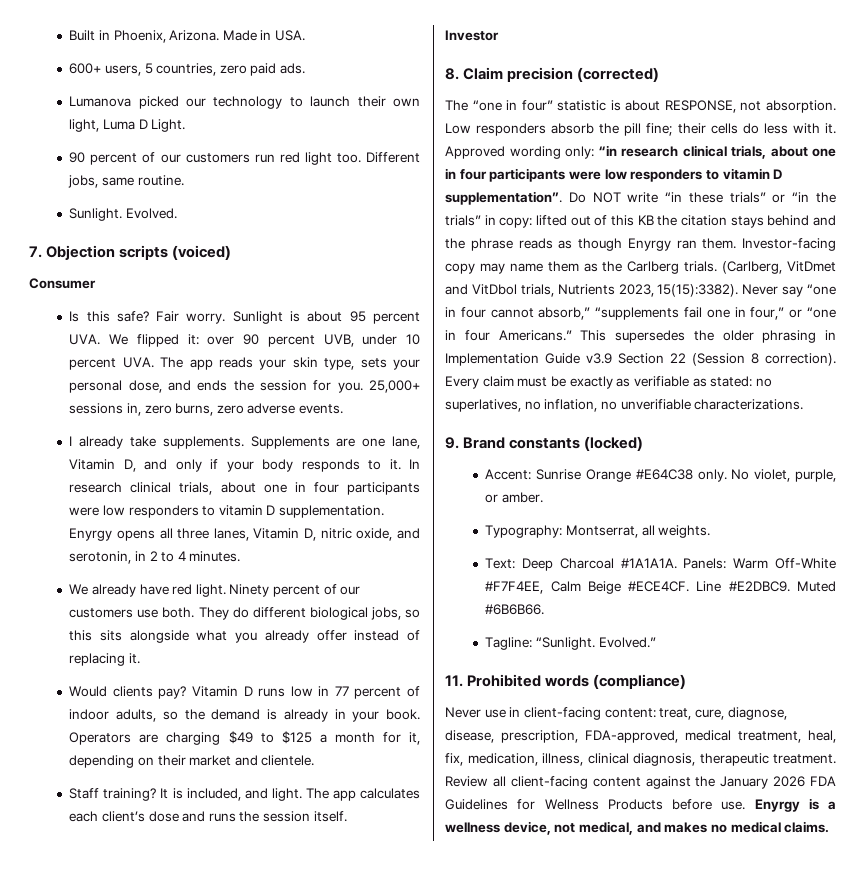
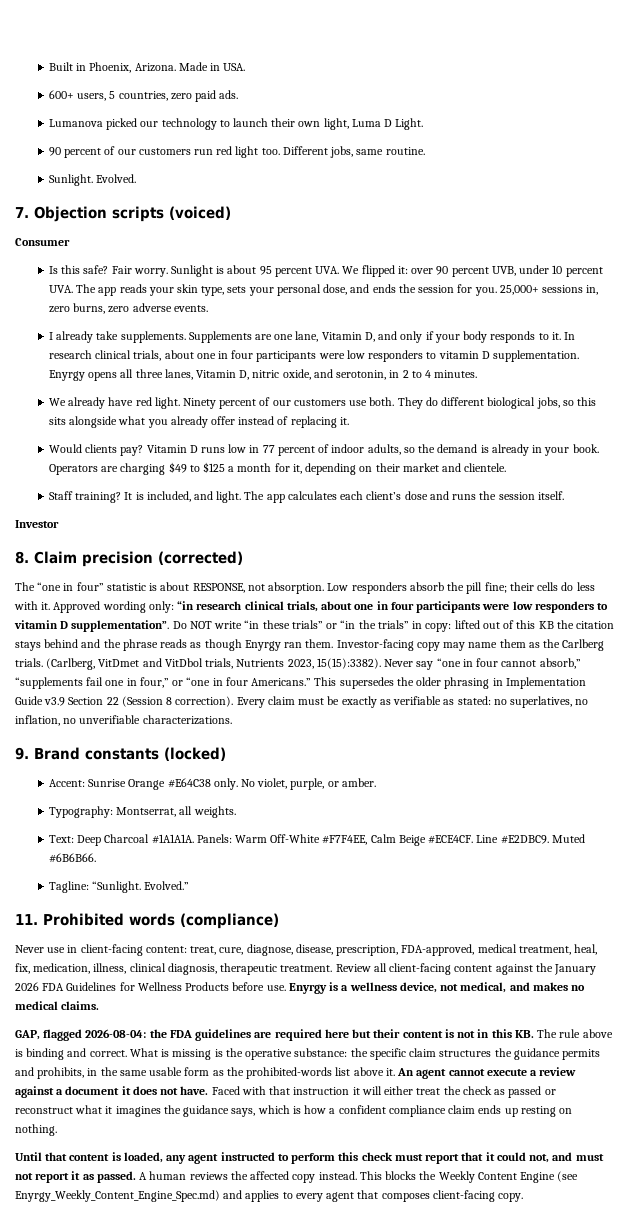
(830, 827) none -> [15,1029,613,1041] [15,1048,601,1060] [15,1067,577,1079] [15,1086,556,1098] [15,1105,573,1117] [15,1124,57,1136] [15,1152,604,1164] [15,1171,579,1183] [15,1190,524,1202] // GAP, flagged 2026-08-04: the FDA guidelines are required here but their content is not in this KB. The rule above is binding and correct. What is missing is the operative substance: the specific claim structures the guidance permits and prohibits, in the same usable form as the prohibited-words list above it. An agent cannot execute a review against a document it does not have. Faced with that instruction it will either treat the check as passed or reconstruct what it imagines the guidance says, which is how a confident compliance claim ends up resting on nothing. // Until that content is loaded, any agent instructed to perform this check must report that it could not, and must not report it as passed. A human reviews the affected copy instead. This blocks the Weekly Content Engine (see Enyrgy_Weekly_Content_Engine_Spec.md) and applies to every agent that composes client-facing copy.

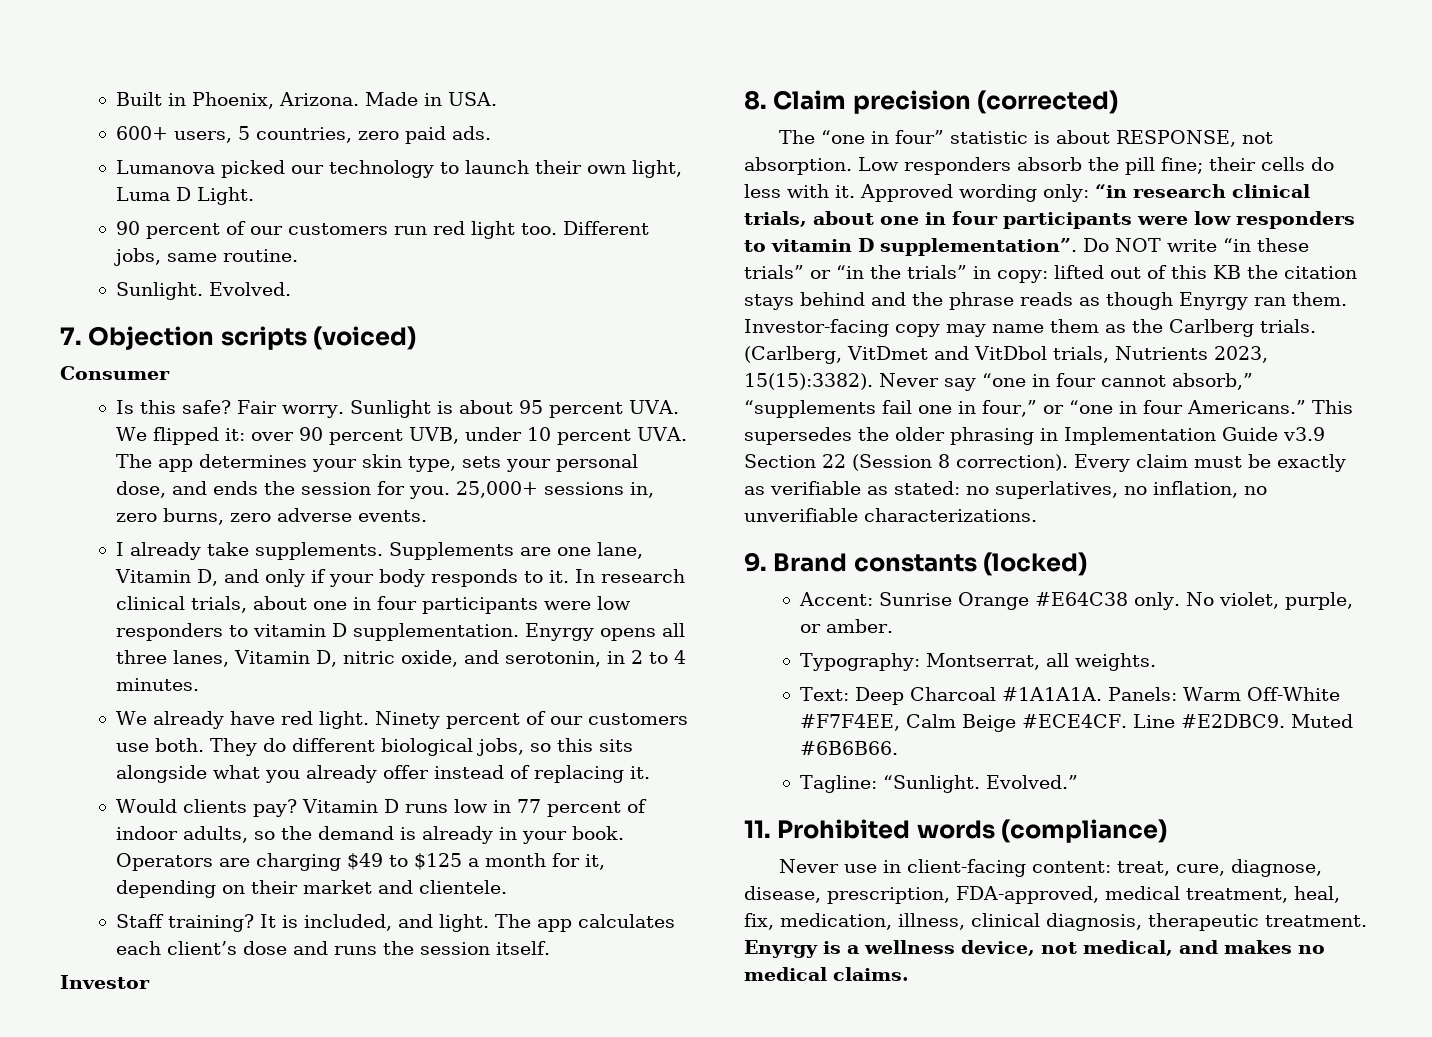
[119,284,147,293] reads -> [198,454,307,468] determines
[335,963,597,975] [15,982,286,991] Review all client-facing content against the January 2026 FDA Guidelines for Wellness Products before use. -> (1367, 921) none
[15,1029,613,1041] [15,1048,601,1060] [15,1067,577,1079] [15,1086,556,1098] [15,1105,573,1117] [15,1124,57,1136] [15,1152,604,1164] [15,1171,579,1183] [15,1190,524,1202] // GAP, flagged 2026-08-04: the FDA guidelines are required here but their content is not in this KB. The rule above is binding and correct. What is missing is the operative substance: the specific claim structures the guidance permits and prohibits, in the same usable form as the prohibited-words list above it. An agent cannot execute a review against a document it does not have. Faced with that instruction it will either treat the check as passed or reconstruct what it imagines the guidance says, which is how a confident compliance claim ends up resting on nothing. // Until that content is loaded, any agent instructed to perform this check must report that it could not, and must not report it as passed. A human reviews the affected copy instead. This blocks the Weekly Content Engine (see Enyrgy_Weekly_Content_Engine_Spec.md) and applies to every agent that composes client-facing copy. -> (909, 974) none

